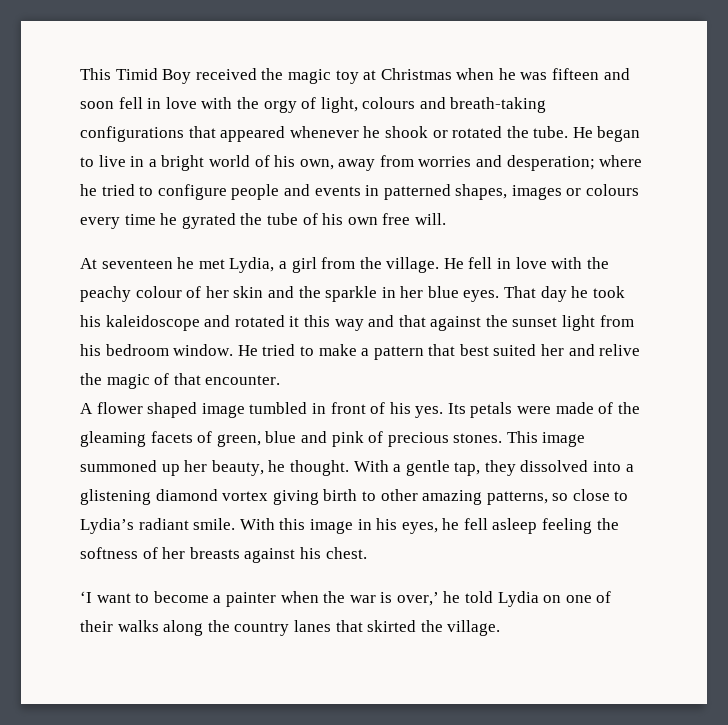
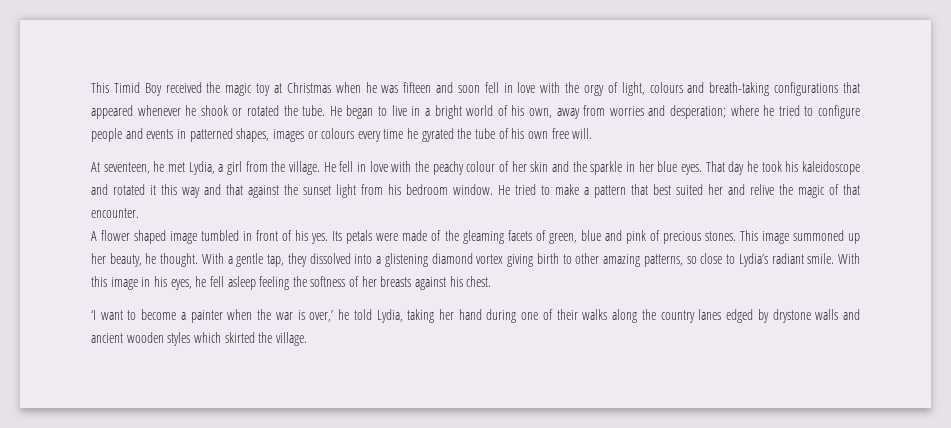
[101,259,173,269] seventeen -> [103,162,150,174] seventeen,
[497,591,562,607] Lydia on -> [376,309,517,323] Lydia, taking her hand during
[335,620,363,632] that -> [726,309,861,323] [91,332,221,346] edged by drystone walls and ancient wooden styles which

